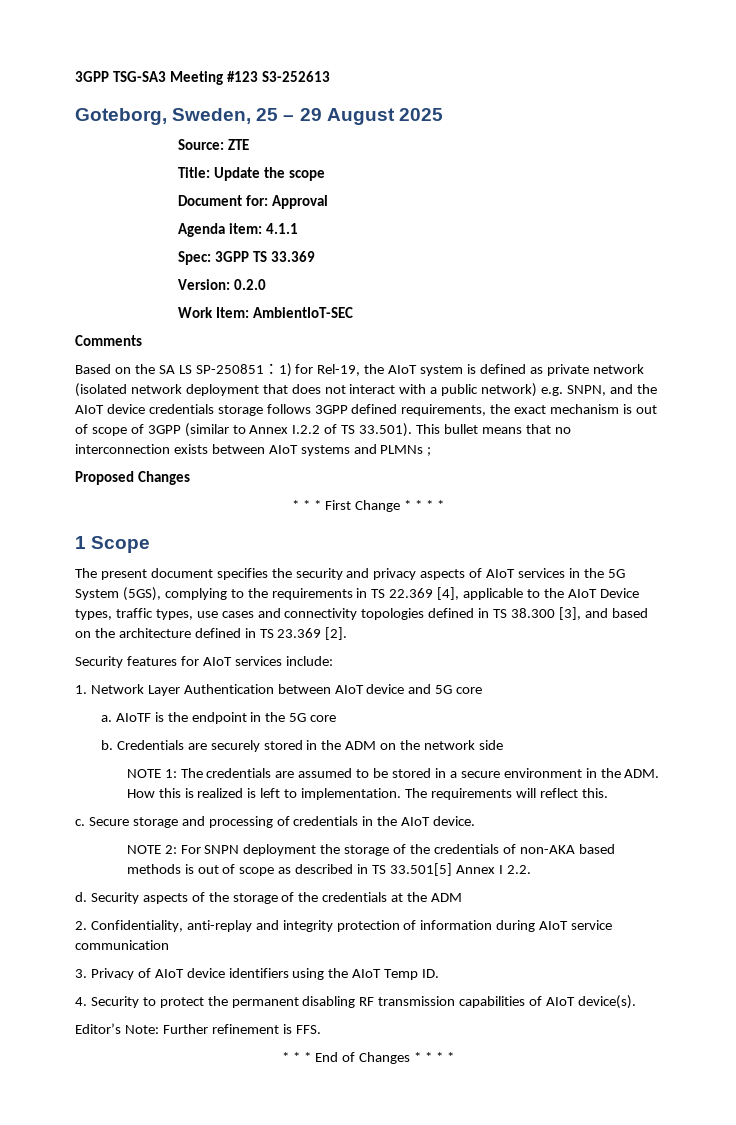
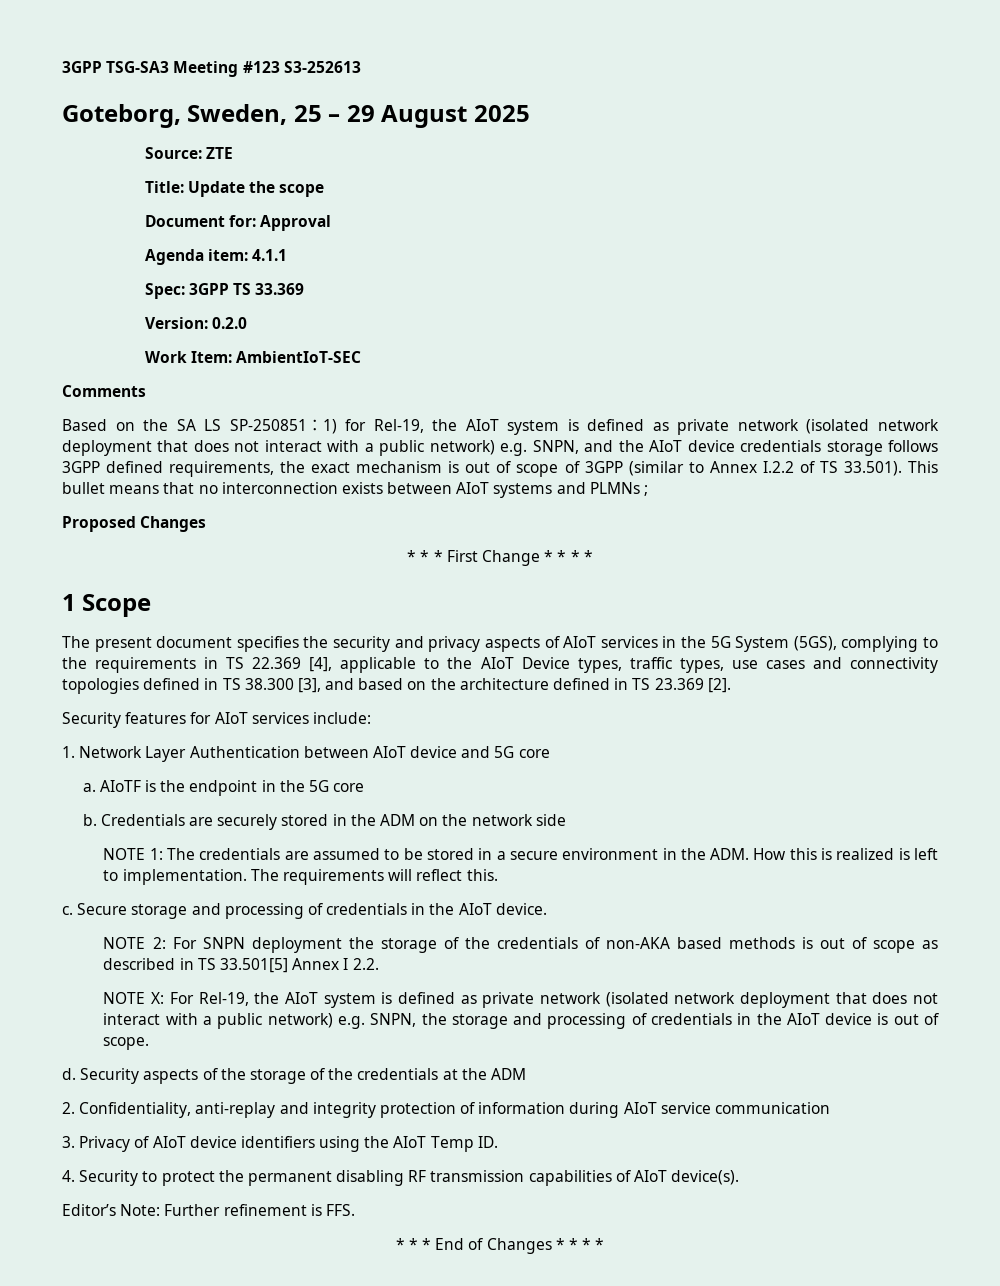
(531, 869) none -> [103,992,938,1008] [103,1013,940,1029] [103,1037,150,1050] // NOTE X: For Rel-19, the AIoT system is defined as private network (isolated network deployment that does not interact with a public network) e.g. SNPN, the storage and processing of credentials in the AIoT device is out of scope.

